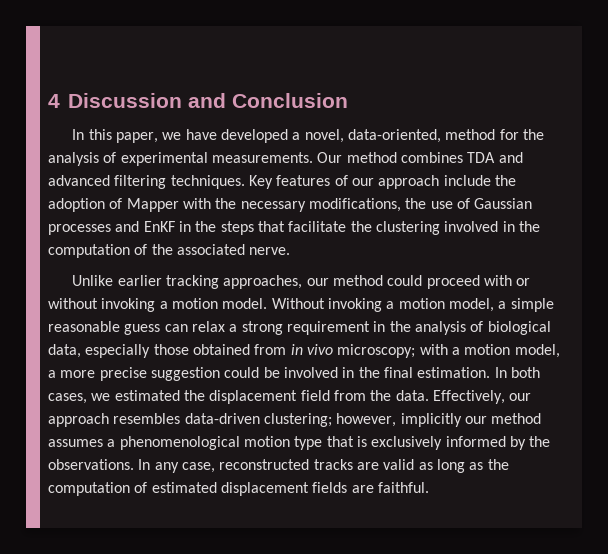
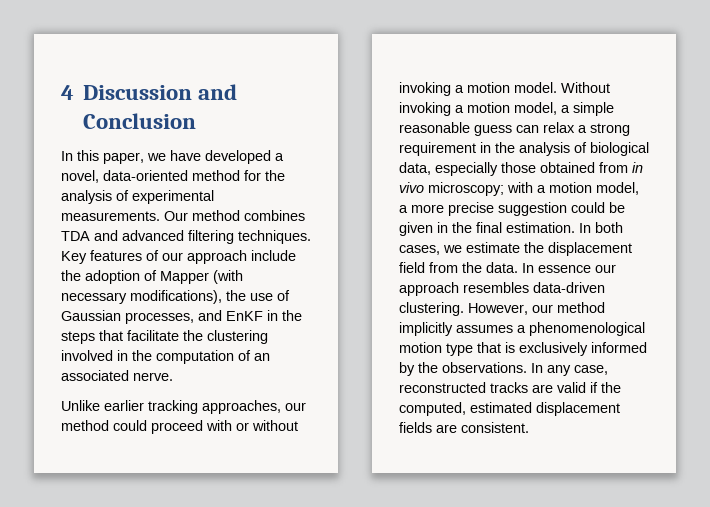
[347,129,441,143] data-oriented, -> [103,170,188,181] data-oriented
[182,198,401,212] with the necessary modifications, -> [213,270,243,284] [61,290,222,304] (with necessary modifications),
[48,224,111,235] processes -> [125,312,194,324] processes,
[151,244,173,255] the -> [254,353,270,361] an
[283,367,338,378] involved -> [399,222,433,236] given
[114,390,180,401] estimated -> [466,242,520,253] estimate
[432,390,505,404] Effectively, -> [522,263,591,273] In essence
[263,413,542,427] clustering; however, implicitly our method -> [399,302,605,316] [399,322,453,336] clustering. However, our method implicitly
[418,459,509,473] [48,482,148,496] as long as the computation of -> [590,382,621,393] [399,402,466,416] if the computed,
[377,482,429,493] faithful. -> [461,422,529,433] consistent.

